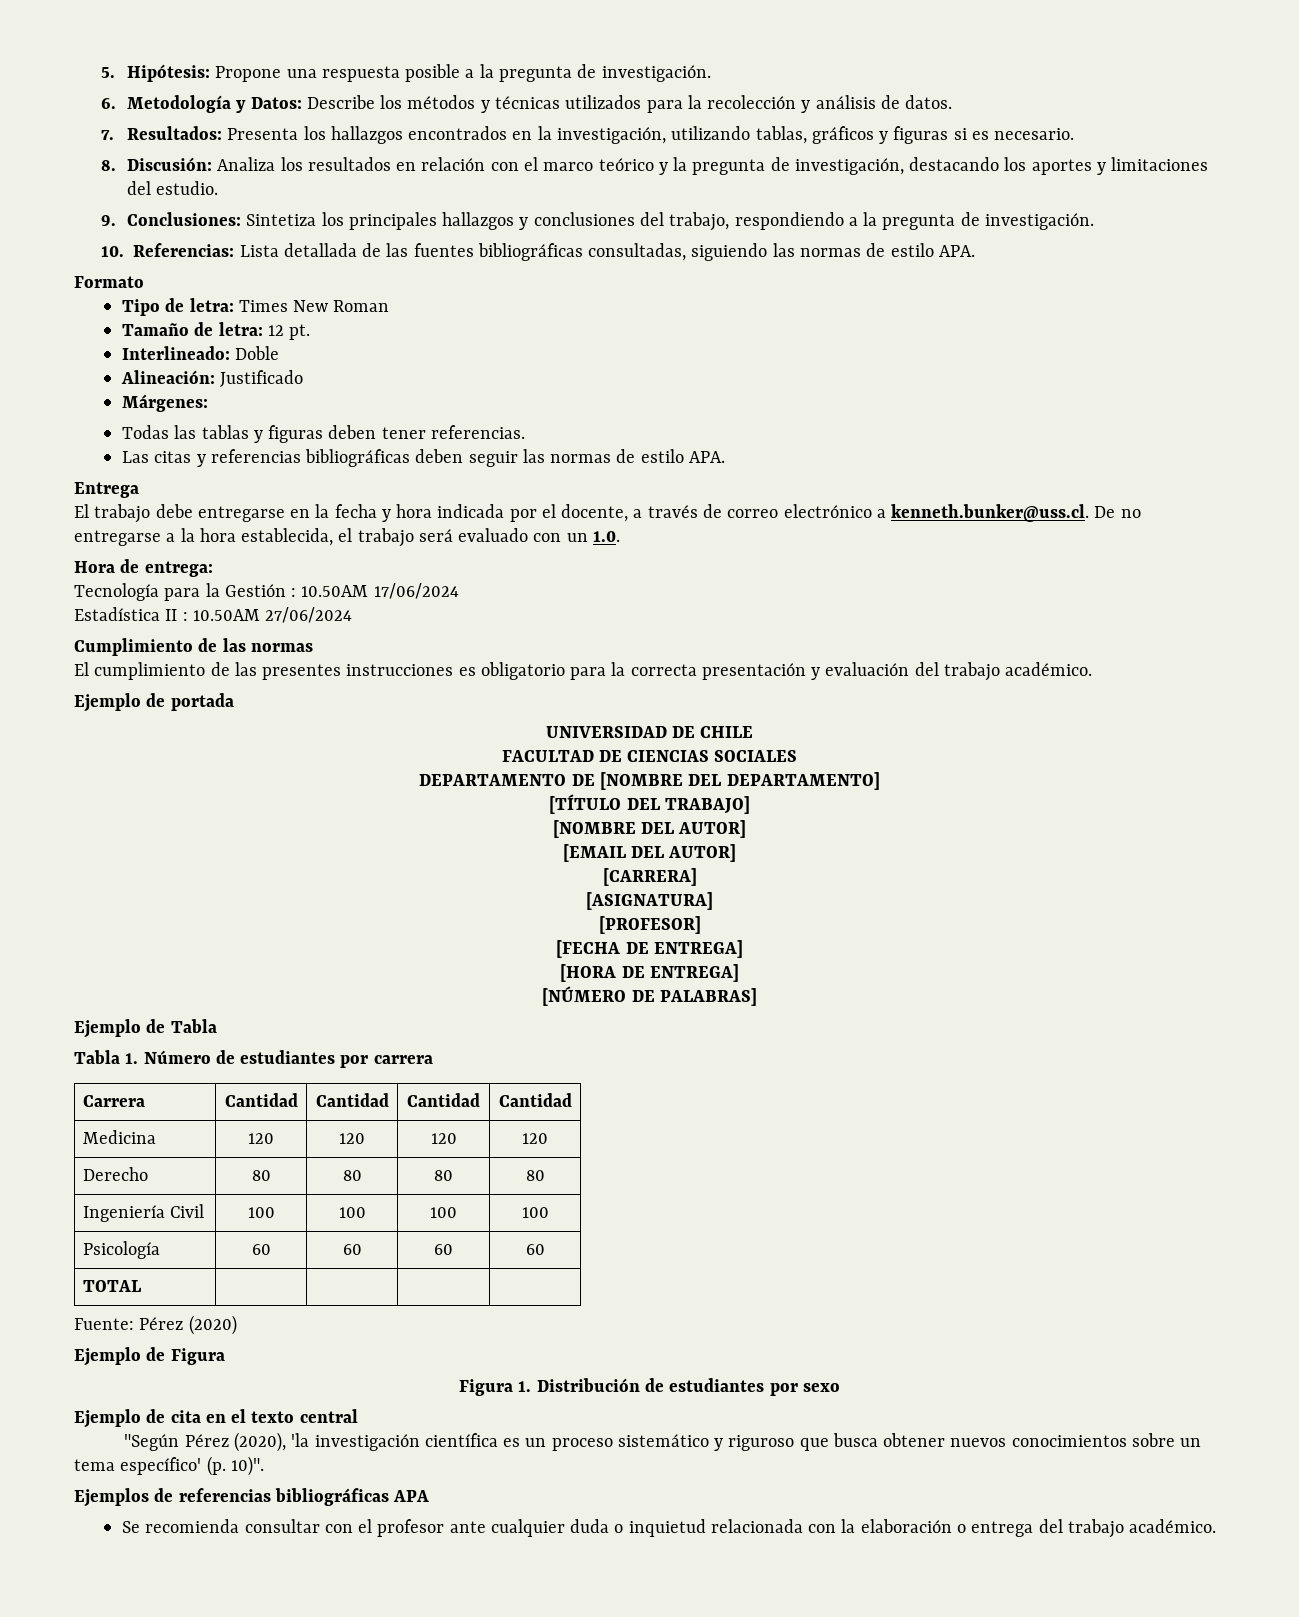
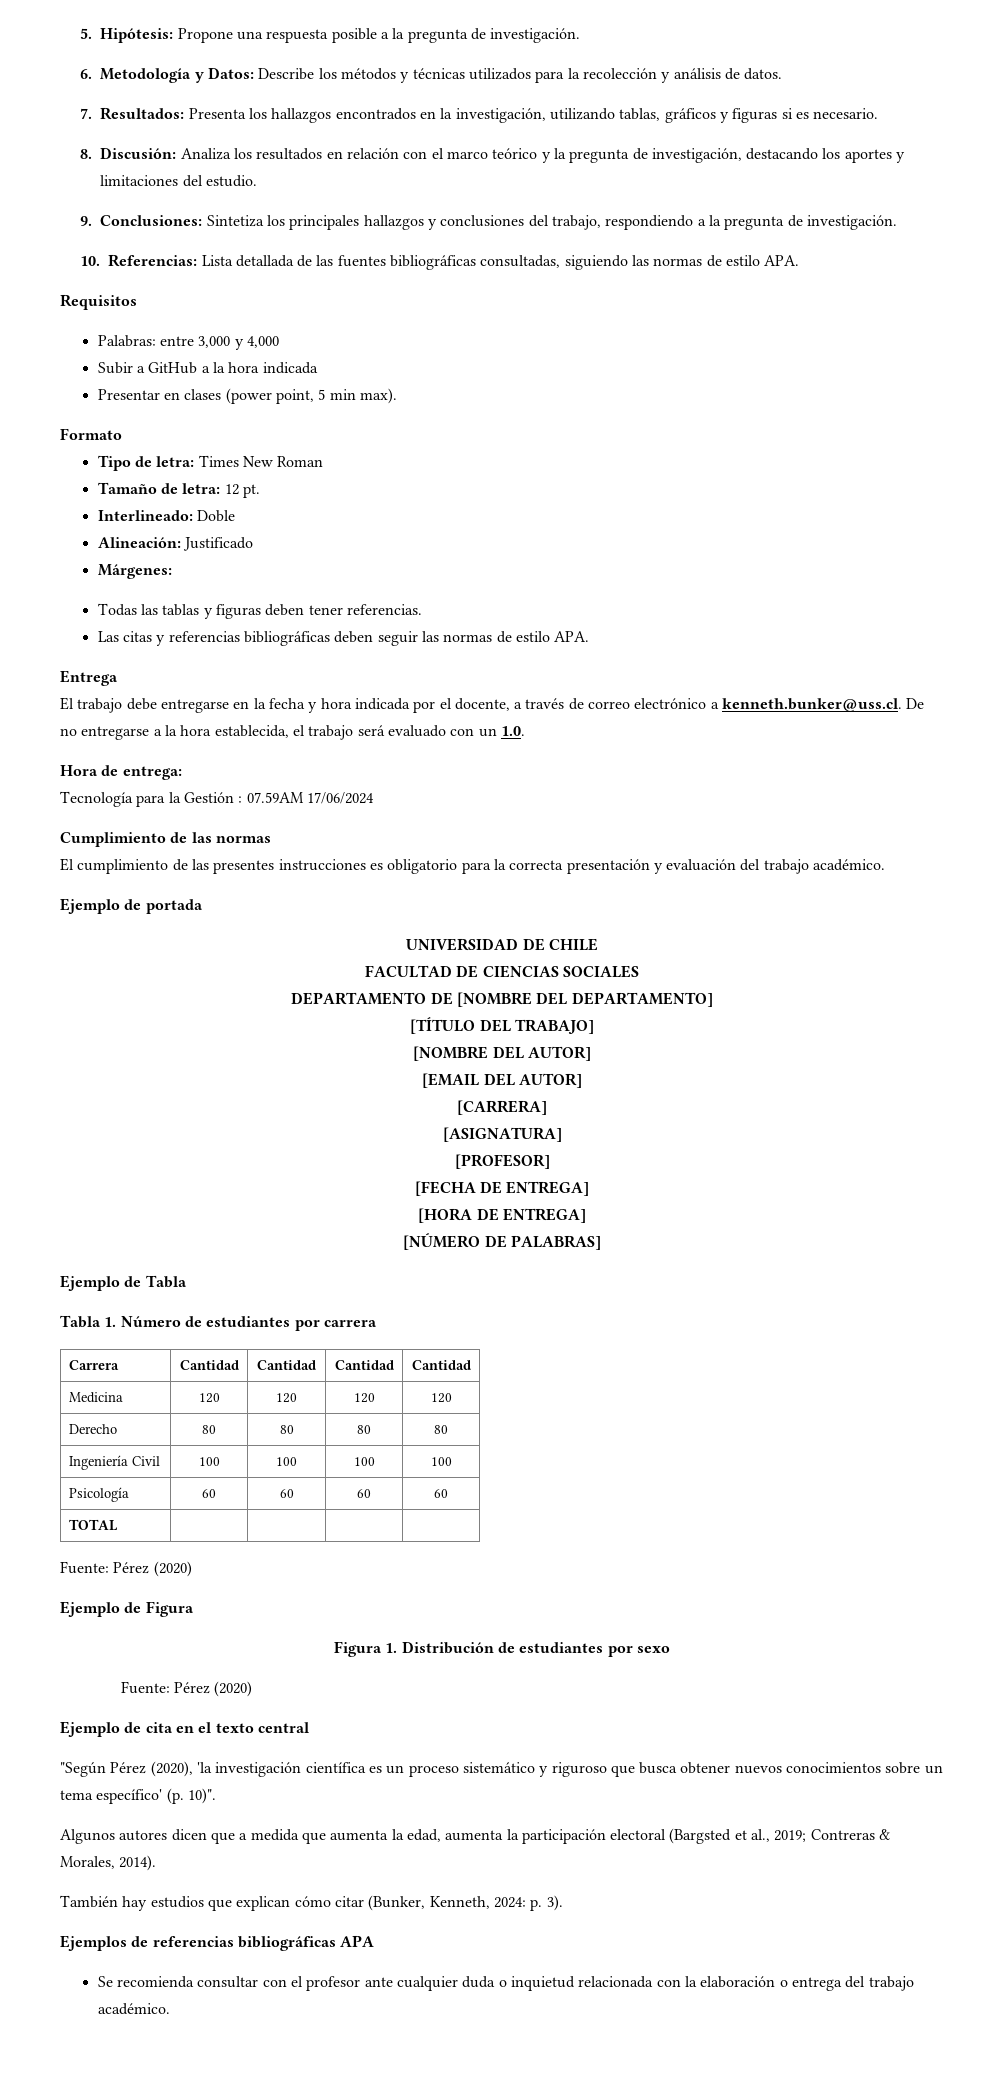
(975, 251) none -> [60,294,137,310] [97,335,280,350] [97,362,318,374] [97,388,398,404] // Requisitos // Palabras: entre 3,000 y 4,000 // Subir a GitHub a la hora indicada // Presentar en clases (power point, 5 min max).
[301,585,369,597] 10.50AM -> [246,792,304,803] 07.59AM
[74,607,353,623] // Estadística II : 10.50AM 27/06/2024 -> (374, 798) none
(840, 1387) none -> [120,1681,253,1697] // Fuente: Pérez (2020)
(264, 1466) none -> [60,1828,891,1844] [60,1855,157,1871] [60,1895,563,1911] // Algunos autores dicen que a medida que aumenta la edad, aumenta la participación electoral (Bargsted et al., 2019; Contreras & Morales, 2014). // También hay estudios que explican cómo citar (Bunker, Kenneth, 2024: p. 3).

